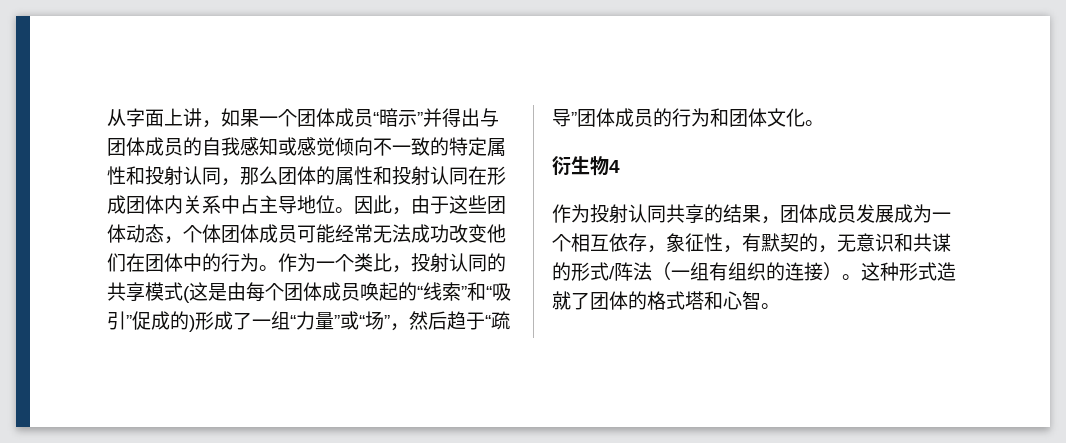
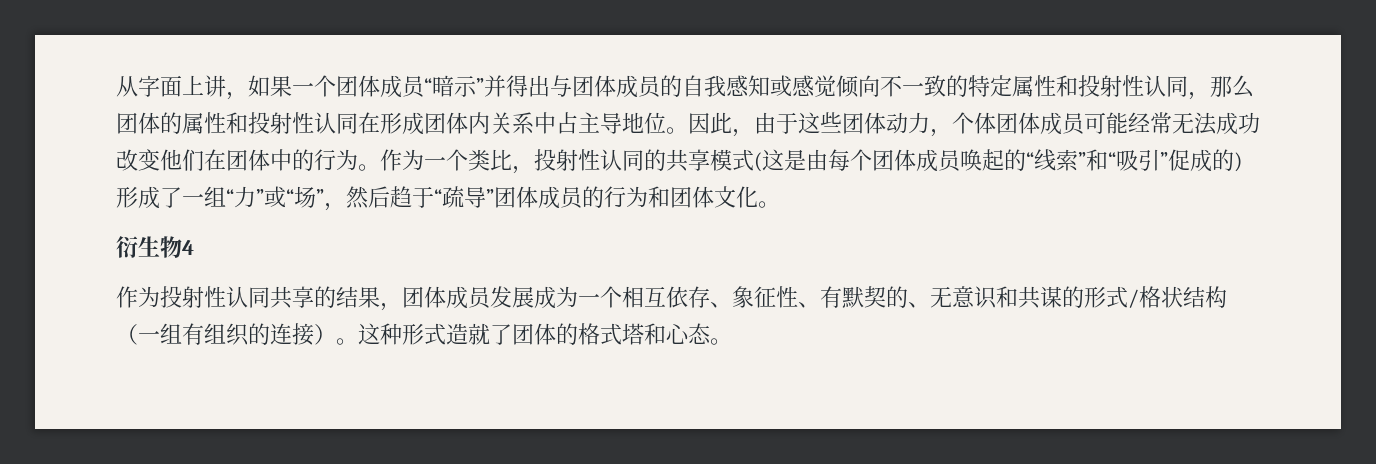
(183, 175) none -> [1122,75,1144,97] 性
(430, 175) none -> [292,112,314,134] 性
[145,224,164,243] 态 -> [908,112,930,134] 力
(449, 262) none -> [578,149,600,171] 性
[315,312,334,330] 量 -> (256, 197) none
(628, 213) none -> [204,286,226,308] 性
[647,233,742,253] ，象征性， -> [710,286,820,308] 、象征性、
[818,245,837,253] ， -> [908,302,930,308] 、
[614,262,652,281] 阵法 -> [1139,286,1227,308] 格状结构
[742,291,761,310] 智 -> [688,323,711,344] 态

